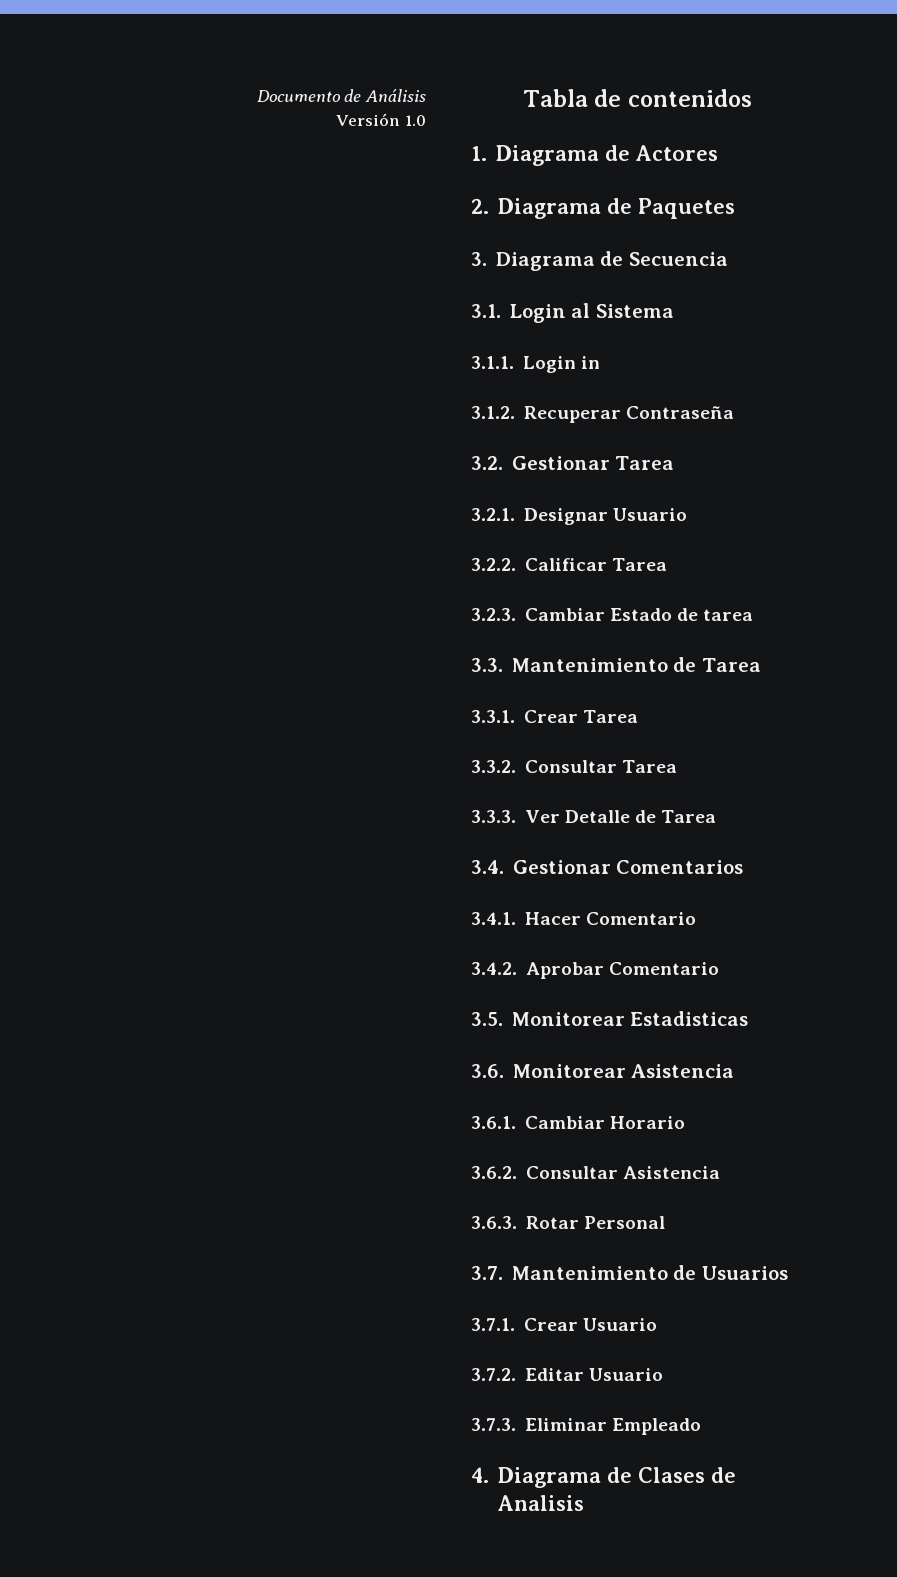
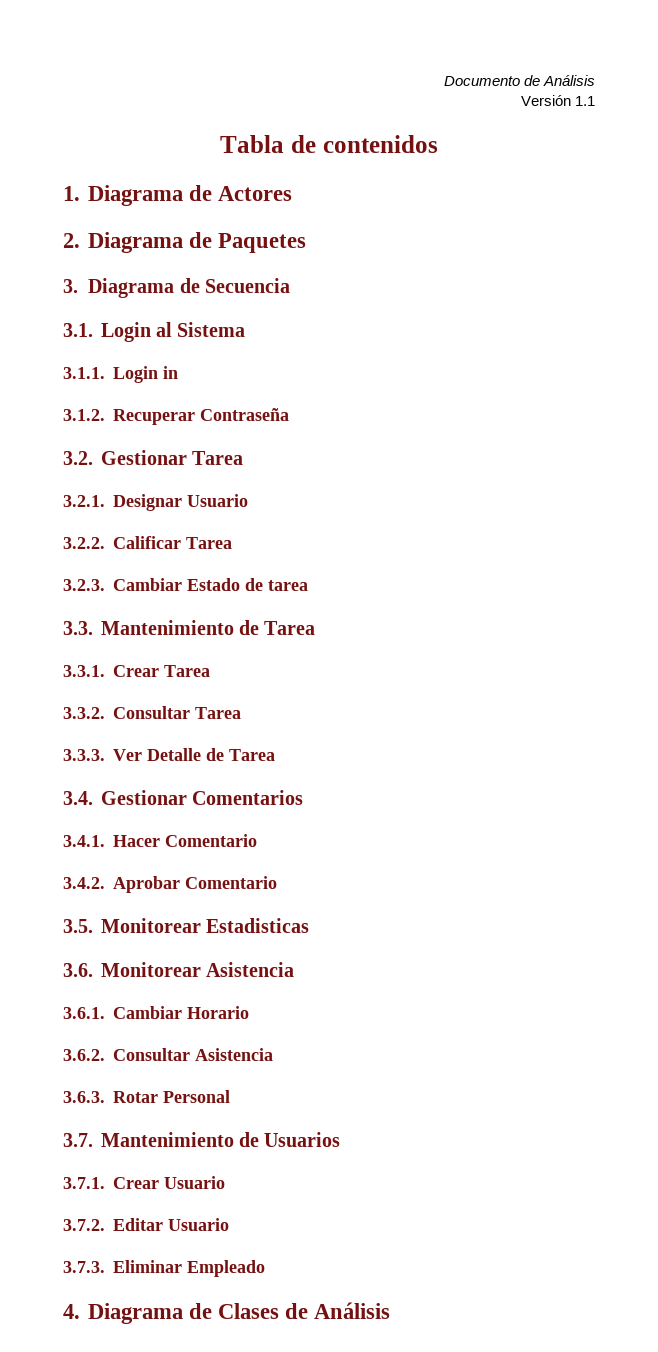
[405,115,426,126] 1.0 -> [575,96,595,106] 1.1
[497,1495,584,1511] Analisis -> [314,1302,391,1319] Análisis

